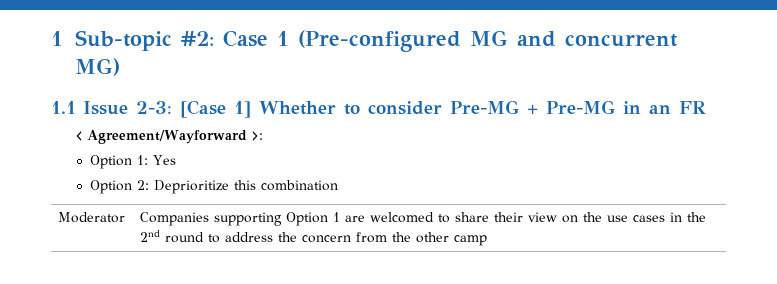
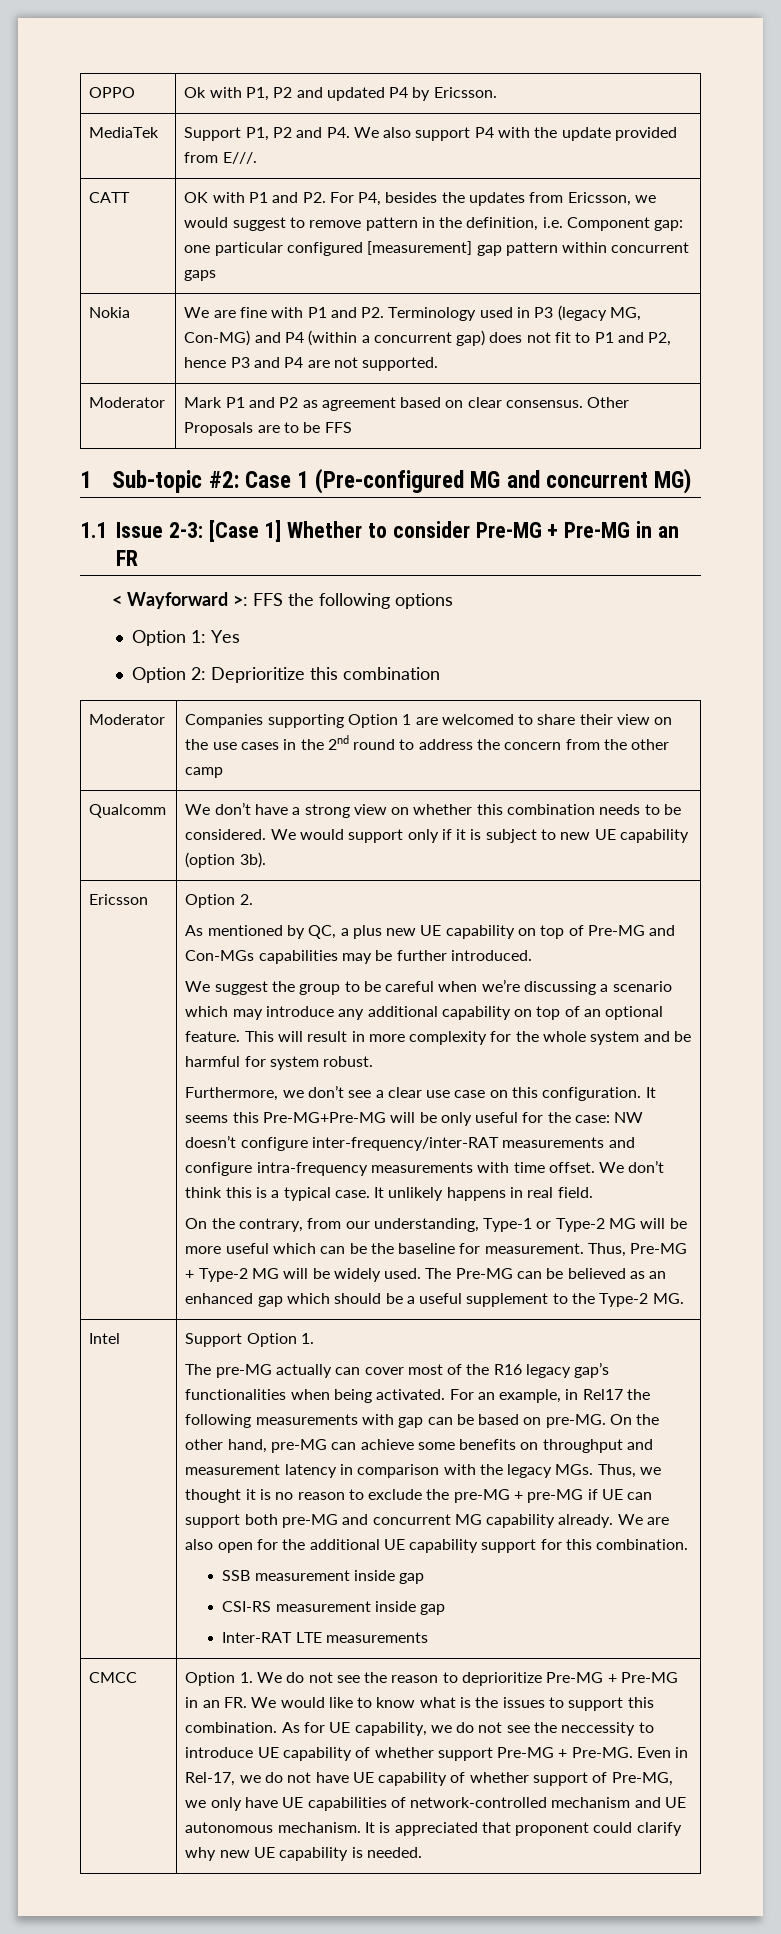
(51, 38) none -> [89,87,136,98] [184,87,497,101] [89,127,160,138] [184,127,678,141] [184,152,257,164] [89,192,131,203] [184,192,657,206] [184,217,684,231] [184,241,690,256] [184,270,217,281] [89,307,131,318] [184,305,642,321] [184,330,672,346] [184,357,439,371] [89,397,166,408] [184,397,630,411] [184,422,352,436] OPPO | Ok with P1, P2 and updated P4 by Ericsson. // MediaTek | Support P1, P2 and P4. We also support P4 with the update provided from E///. // CATT | OK with P1 and P2. For P4, besides the updates from Ericsson, we would suggest to remove pattern in the definition, i.e. Component gap: one particular configured [measurement] gap pattern within concurrent gaps // Nokia | We are fine with P1 and P2. Terminology used in P3 (legacy MG, Con-MG) and P4 (within a concurrent gap) does not fit to P1 and P2, hence P3 and P4 are not supported. // Moderator | Mark P1 and P2 as agreement based on clear consensus. Other Proposals are to be FFS //
[86,130,247,144] Agreement/Wayforward -> [127,592,229,609] Wayforward
(263, 136) none -> [253,593,454,609] FFS the following options
(488, 240) none -> [89,804,167,818] [185,802,682,818] [185,829,690,843] [185,852,266,868] [89,894,149,905] [185,894,253,908] [185,925,676,939] [185,950,532,964] [185,979,672,995] [185,1006,664,1020] [185,1031,692,1045] [185,1056,374,1070] [185,1085,656,1101] [185,1112,644,1126] [185,1135,635,1151] [185,1160,665,1176] [185,1187,593,1201] [185,1218,687,1232] [185,1243,688,1257] [185,1268,667,1282] [185,1293,684,1307] [89,1333,121,1344] [185,1333,314,1347] [185,1362,610,1378] [185,1389,651,1403] [185,1414,660,1428] [185,1439,654,1453] [185,1464,662,1478] [185,1489,653,1503] [185,1514,670,1528] [185,1539,689,1553] [222,1570,425,1584] [222,1601,446,1615] [222,1632,428,1643] [89,1672,138,1683] [185,1672,679,1686] [185,1697,654,1711] [185,1722,654,1736] [185,1747,689,1761] [185,1772,673,1786] [185,1797,687,1811] [185,1822,682,1836] [185,1847,422,1861] // Qualcomm | We don’t have a strong view on whether this combination needs to be considered. We would support only if it is subject to new UE capability (option 3b). // Ericsson | Option 2. // As mentioned by QC, a plus new UE capability on top of Pre-MG and Con-MGs capabilities may be further introduced. // We suggest the group to be careful when we’re discussing a scenario which may introduce any additional capability on top of an optional feature. This will result in more complexity for the whole system and be harmful for system robust. // Furthermore, we don’t see a clear use case on this configuration. It seems this Pre-MG+Pre-MG will be only useful for the case: NW doesn’t configure inter-frequency/inter-RAT measurements and configure intra-frequency measurements with time offset. We don’t think this is a typical case. It unlikely happens in real field. // On the contrary, from our understanding, Type-1 or Type-2 MG will be more useful which can be the baseline for measurement. Thus, Pre-MG + Type-2 MG will be widely used. The Pre-MG can be believed as an enhanced gap which should be a useful supplement to the Type-2 MG. // Intel | Support Option 1. // The pre-MG actually can cover most of the R16 legacy gap’s functionalities when being activated. For an example, in Rel17 the following measurements with gap can be based on pre-MG. On the other hand, pre-MG can achieve some benefits on throughput and measurement latency in comparison with the legacy MGs. Thus, we thought it is no reason to exclude the pre-MG + pre-MG if UE can support both pre-MG and concurrent MG capability already. We are also open for the additional UE capability support for this combination. // SSB measurement inside gap // CSI-RS measurement inside gap // Inter-RAT LTE measurements // CMCC | Option 1. We do not see the reason to deprioritize Pre-MG + Pre-MG in an FR. We would like to know what is the issues to support this combination. As for UE capability, we do not see the neccessity to introduce UE capability of whether support Pre-MG + Pre-MG. Even in Rel-17, we do not have UE capability of whether support of Pre-MG, we only have UE capabilities of network-controlled mechanism and UE autonomous mechanism. It is appreciated that proponent could clarify why new UE capability is needed.

